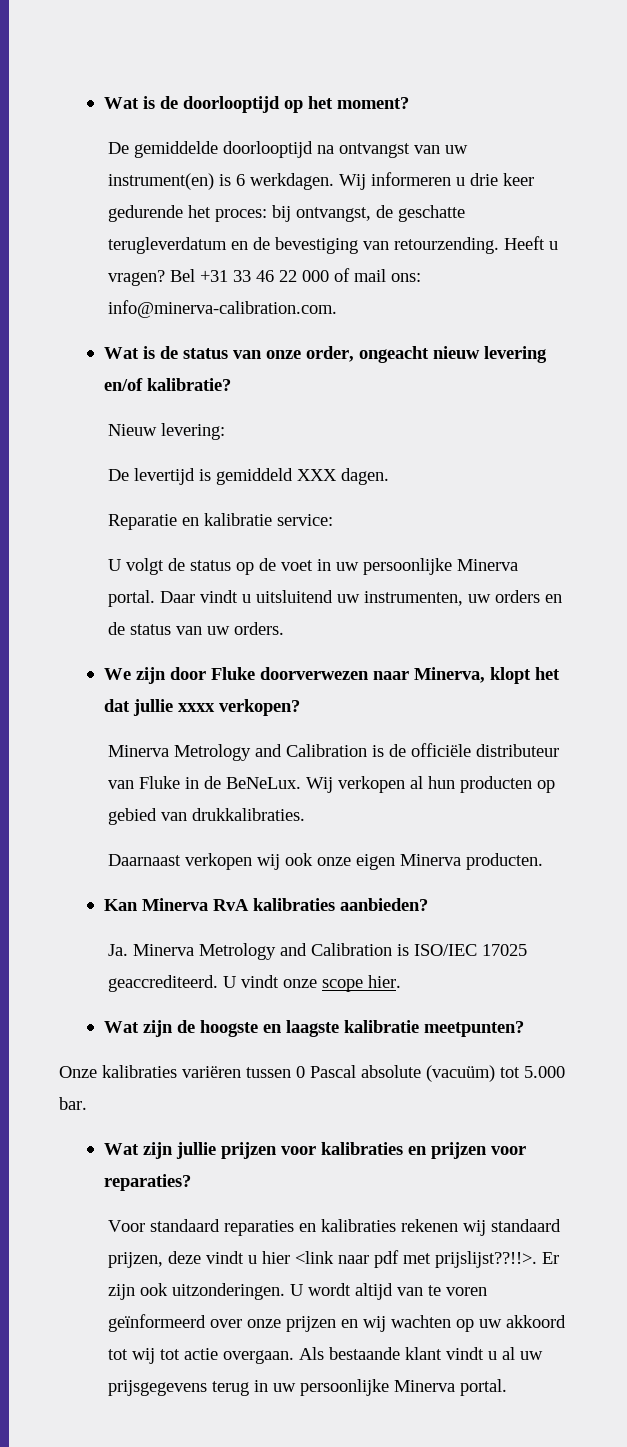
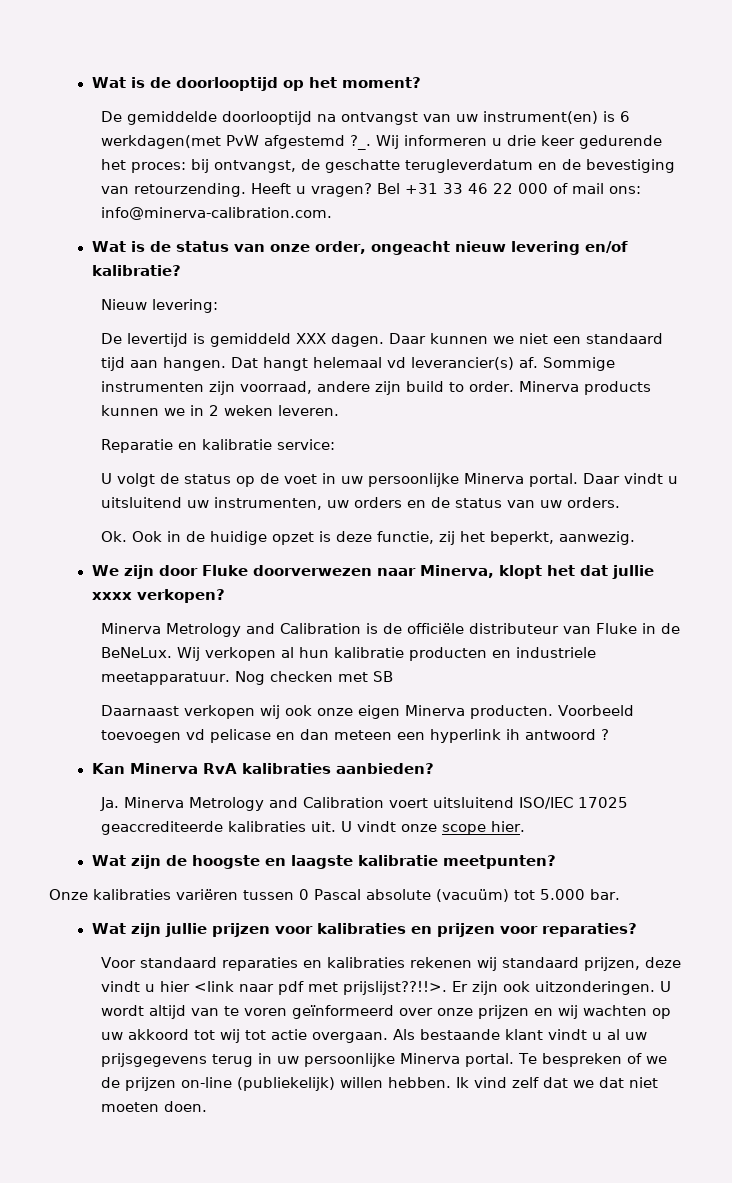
[250,173,335,190] werkdagen. -> [101,135,372,150] werkdagen(met PvW afgestemd ?_.
(390, 476) none -> [389,333,664,344] [101,357,616,371] [101,381,652,395] [101,405,340,416] Daar kunnen we niet een standaard tijd aan hangen. Dat hangt helemaal vd leverancier(s) af. Sommige instrumenten zijn voorraad, andere zijn build to order. Minerva products kunnen we in 2 weken leveren.
(285, 628) none -> [101,531,636,545] // Ok. Ook in de huidige opzet is deze functie, zij het beperkt, aanwezig.
[460,776,556,793] [108,808,306,825] producten op gebied van drukkalibraties. -> [334,647,597,661] [101,671,394,685] kalibratie producten en industriele meetapparatuur. Nog checken met SB
(544, 861) none -> [558,705,635,716] [101,729,610,743] Voorbeeld toevoegen vd pelicase en dan meteen een hyperlink ih antwoord ?
[397,944,528,956] [108,975,219,992] is ISO/IEC 17025 geaccrediteerd. -> [389,797,629,809] [101,821,337,835] voert uitsluitend ISO/IEC 17025 geaccrediteerde kalibraties uit.
(508, 1387) none -> [518,1053,668,1067] [101,1077,659,1091] [101,1101,208,1112] Te bespreken of we de prijzen on-line (publiekelijk) willen hebben. Ik vind zelf dat we dat niet moeten doen.

